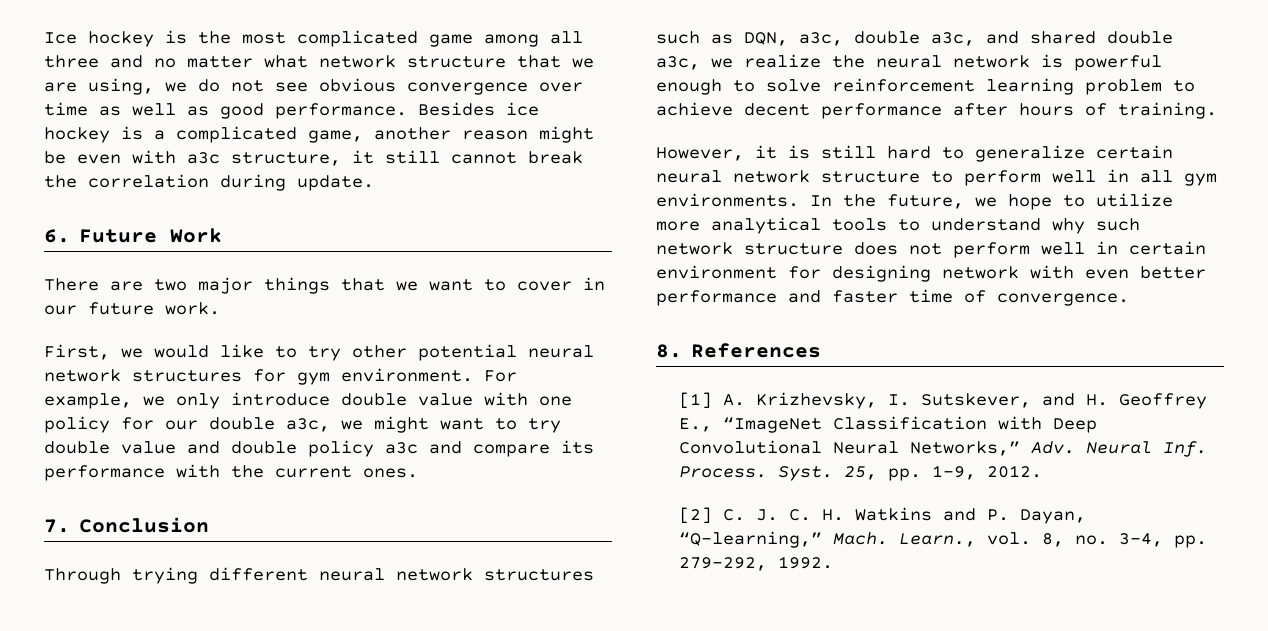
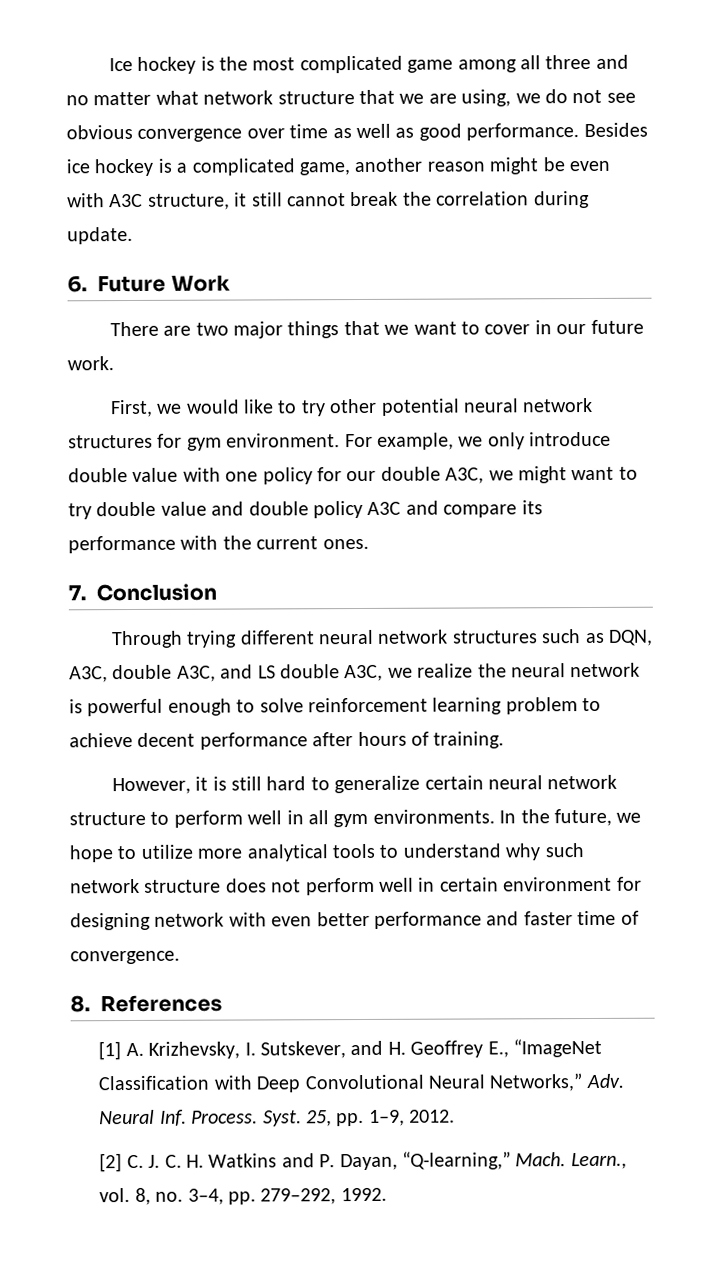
[187,152,220,164] a3c -> [109,193,144,208] A3C
[286,418,330,432] a3c, -> [445,467,485,484] A3C,
[385,442,418,454] a3c -> [367,501,402,515] A3C
[799,31,1173,46] [656,56,700,70] a3c, double a3c, and shared double a3c, -> [69,664,384,683] A3C, double A3C, and LS double A3C,

